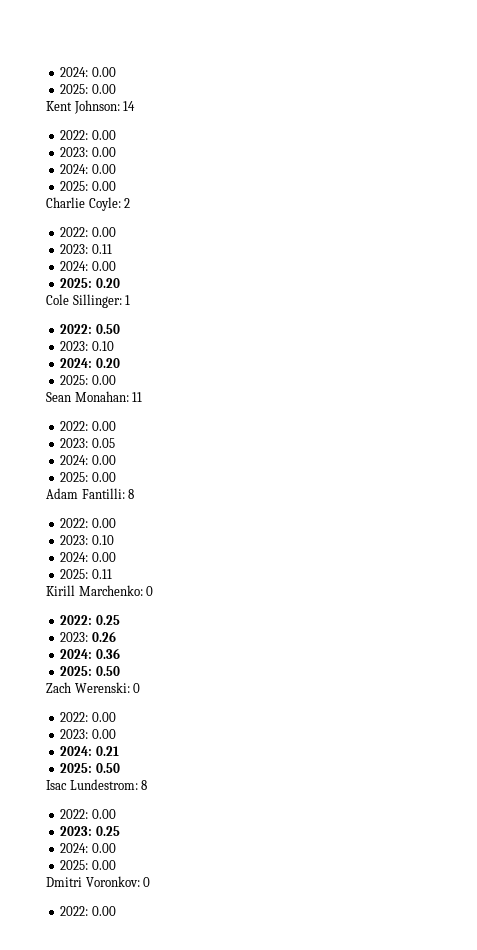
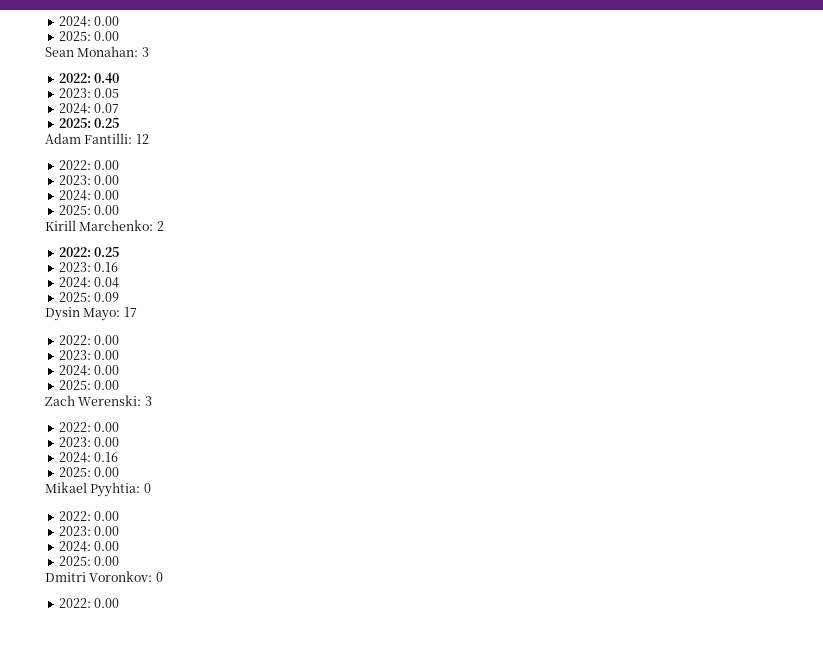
[60,67,116,77] [60,84,116,94] [46,100,136,114] [60,130,116,140] [60,147,116,157] [60,164,116,174] [60,181,116,191] [46,197,131,211] [60,227,116,237] [60,244,112,254] [60,261,116,271] [60,278,120,288] [46,294,131,308] [60,324,120,334] [60,341,114,351] [60,358,120,368] [60,375,116,385] [46,391,143,402] [60,421,116,431] [60,438,115,448] [60,455,116,465] [60,472,116,482] [46,488,135,499] [60,518,116,528] [60,535,114,545] [60,552,116,562] [60,569,112,579] 2024: 0.00 // 2025: 0.00 // Kent Johnson: 14 // 2022: 0.00 // 2023: 0.00 // 2024: 0.00 // 2025: 0.00 // Charlie Coyle: 2 // 2022: 0.00 // 2023: 0.11 // 2024: 0.00 // 2025: 0.20 // Cole Sillinger: 1 // 2022: 0.50 // 2023: 0.10 // 2024: 0.20 // 2025: 0.00 // Sean Monahan: 11 // 2022: 0.00 // 2023: 0.05 // 2024: 0.00 // 2025: 0.00 // Adam Fantilli: 8 // 2022: 0.00 // 2023: 0.10 // 2024: 0.00 // 2025: 0.11 -> [58,16,120,27] [58,31,120,41] [45,46,149,57] [58,73,120,83] [58,88,120,98] [58,103,120,114] [58,118,120,128] [45,133,149,144] [58,160,120,170] [58,175,120,185] [58,190,120,201] [58,205,120,215] 2024: 0.00 // 2025: 0.00 // Sean Monahan: 3 // 2022: 0.40 // 2023: 0.05 // 2024: 0.07 // 2025: 0.25 // Adam Fantilli: 12 // 2022: 0.00 // 2023: 0.00 // 2024: 0.00 // 2025: 0.00
[146,586,154,596] 0 -> [156,221,164,231] 2
[91,631,116,642] [60,648,120,659] [60,666,120,676] [46,682,141,693] [60,712,116,722] [60,729,116,739] [60,746,119,756] [60,763,120,773] [46,779,148,790] [60,809,116,819] [60,826,120,836] 0.26 // 2024: 0.36 // 2025: 0.50 // Zach Werenski: 0 // 2022: 0.00 // 2023: 0.00 // 2024: 0.21 // 2025: 0.50 // Isac Lundestrom: 8 // 2022: 0.00 // 2023: 0.25 -> [94,262,119,272] [58,277,120,288] [58,292,120,302] [45,307,137,321] [58,335,120,345] [58,350,120,360] [58,365,120,376] [58,380,120,390] [45,395,152,406] [58,422,120,432] [58,437,120,447] [58,452,119,463] [58,467,120,477] [45,482,151,497] [58,511,120,521] [58,526,120,536] 0.16 // 2024: 0.04 // 2025: 0.09 // Dysin Mayo: 17 // 2022: 0.00 // 2023: 0.00 // 2024: 0.00 // 2025: 0.00 // Zach Werenski: 3 // 2022: 0.00 // 2023: 0.00 // 2024: 0.16 // 2025: 0.00 // Mikael Pyyhtia: 0 // 2022: 0.00 // 2023: 0.00

